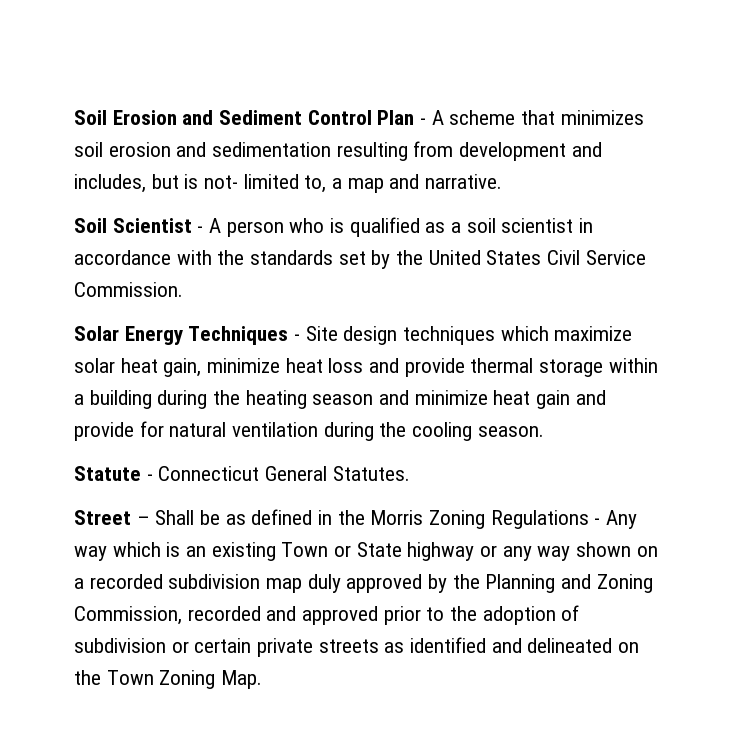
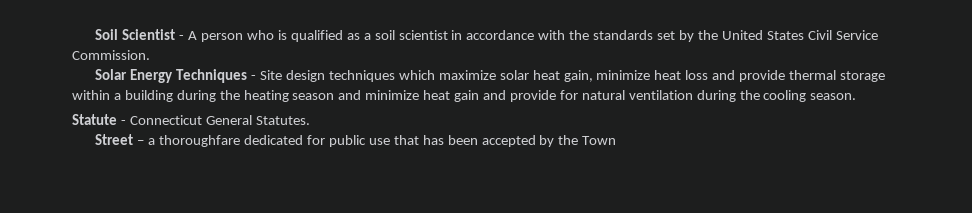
[74,110,644,125] [74,141,602,161] [74,174,503,193] [74,218,107,233] Soil Erosion and Sediment Control Plan - A scheme that minimizes soil erosion and sedimentation resulting from development and includes, but is not- limited to, a map and narrative. // Soil -> [95,29,119,40] Soil
[155,509,638,529] [74,542,658,561] [74,574,653,593] [74,605,580,625] [74,637,640,657] [74,670,263,689] Shall be as defined in the Morris Zoning Regulations - Any way which is an existing Town or State highway or any way shown on a recorded subdivision map duly approved by the Planning and Zoning Commission, recorded and approved prior to the adoption of subdivision or certain private streets as identified and delineated on the Town Zoning Map. -> [148,135,617,147] a thoroughfare dedicated for public use that has been accepted by the Town

